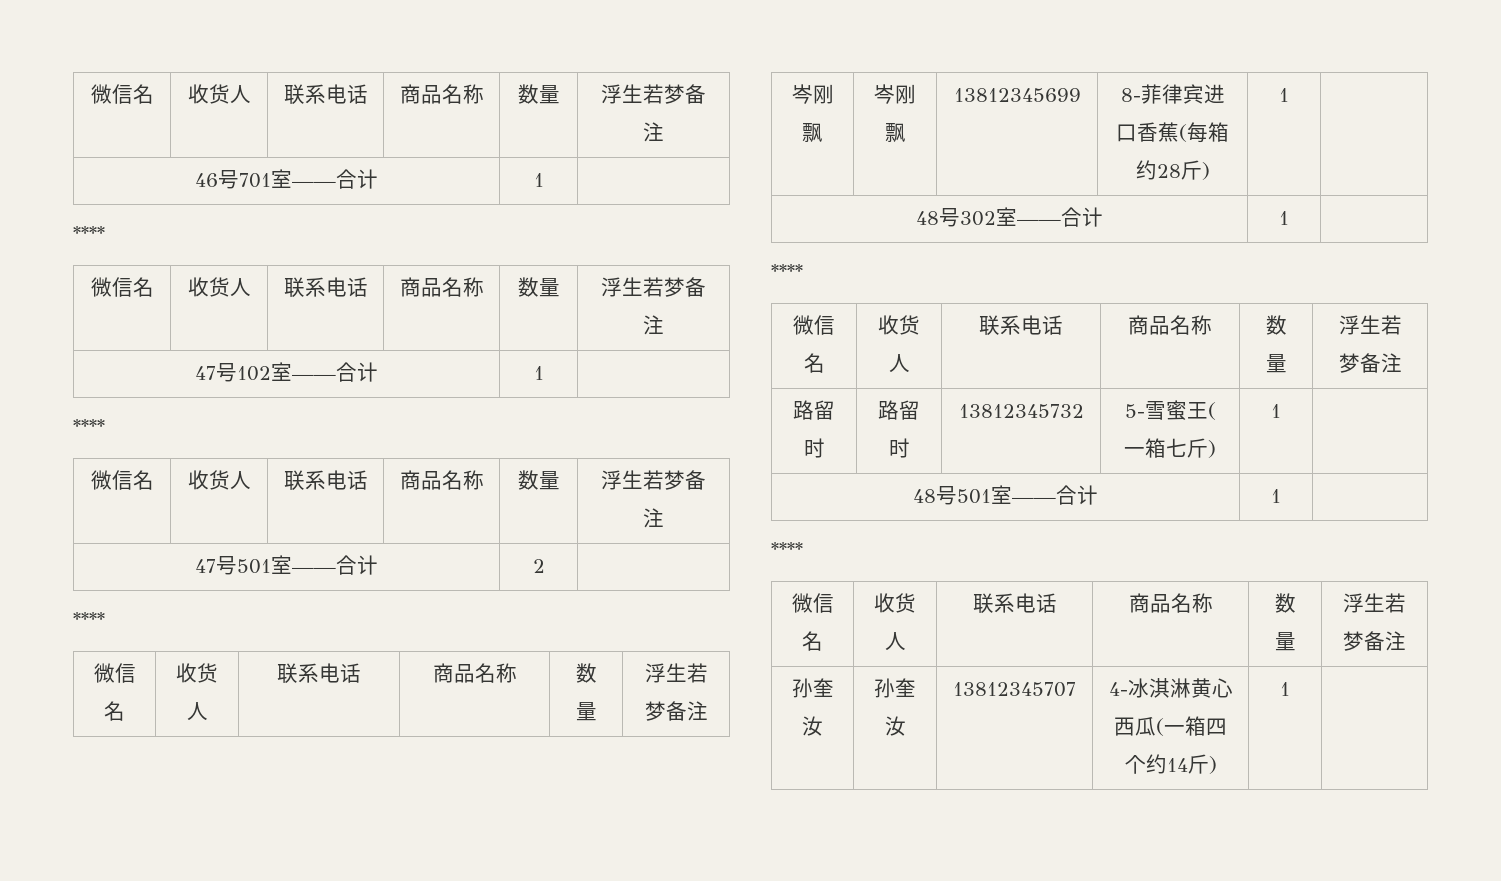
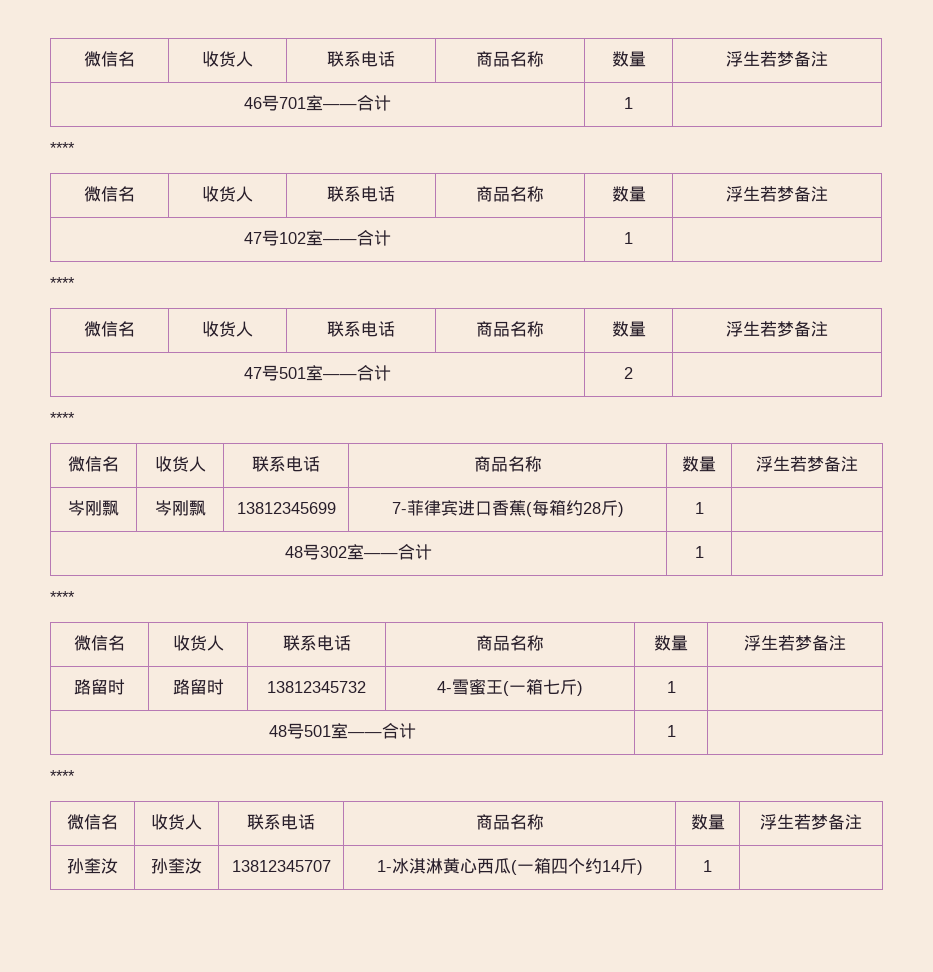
[1120,88,1141,102] 8- -> [391,502,407,514] 7-
[1124,404,1145,418] 5- -> [436,681,452,693] 4-
[1108,682,1128,696] 4- -> [376,860,392,872] 1-

